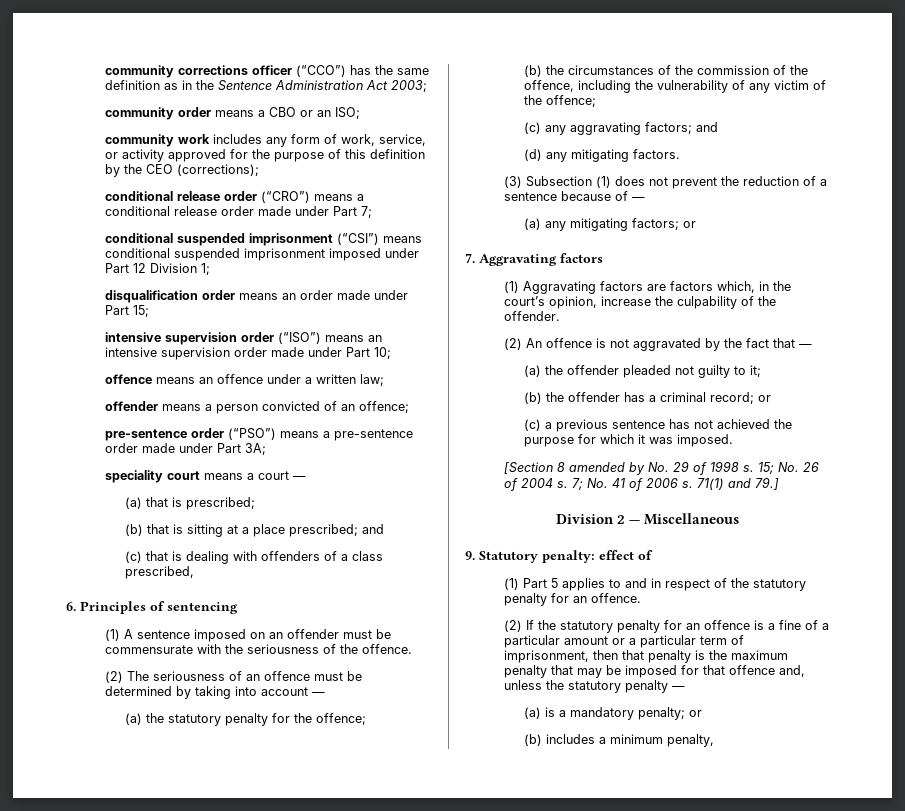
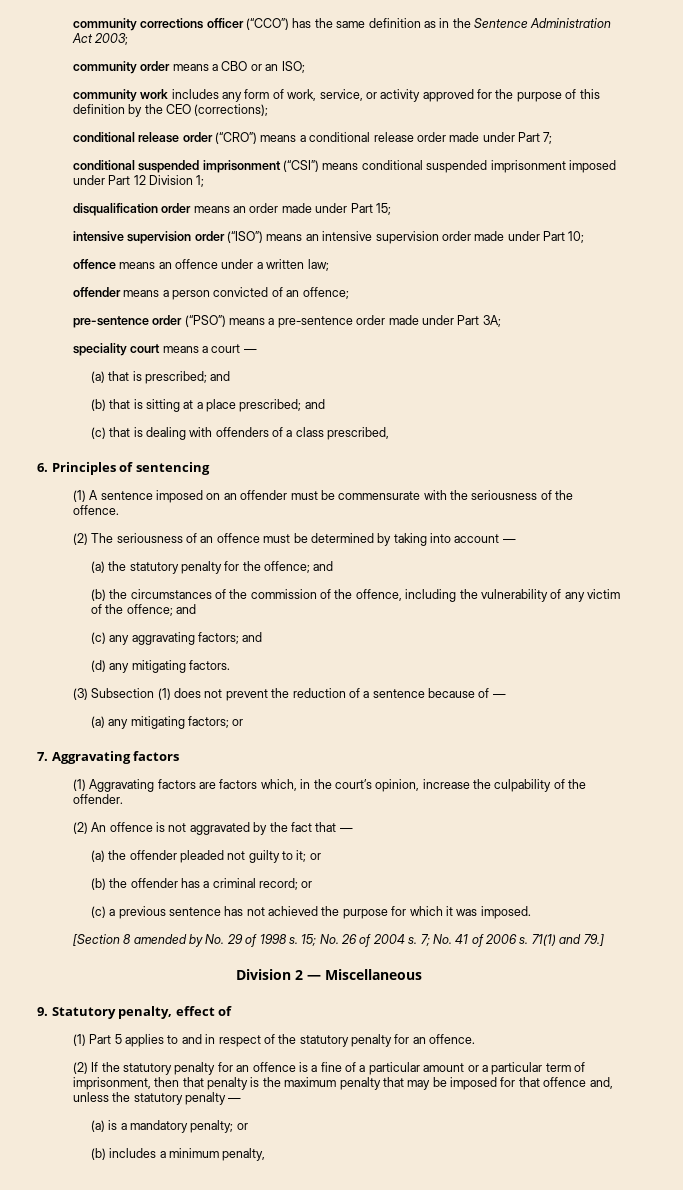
(256, 503) none -> [210,371,231,381] and
(367, 719) none -> [313,561,334,571] and
(597, 101) none -> [175,604,196,614] and
(762, 371) none -> [309,853,321,860] or
[542,550,595,563] penalty: -> [118,1006,173,1019] penalty,

